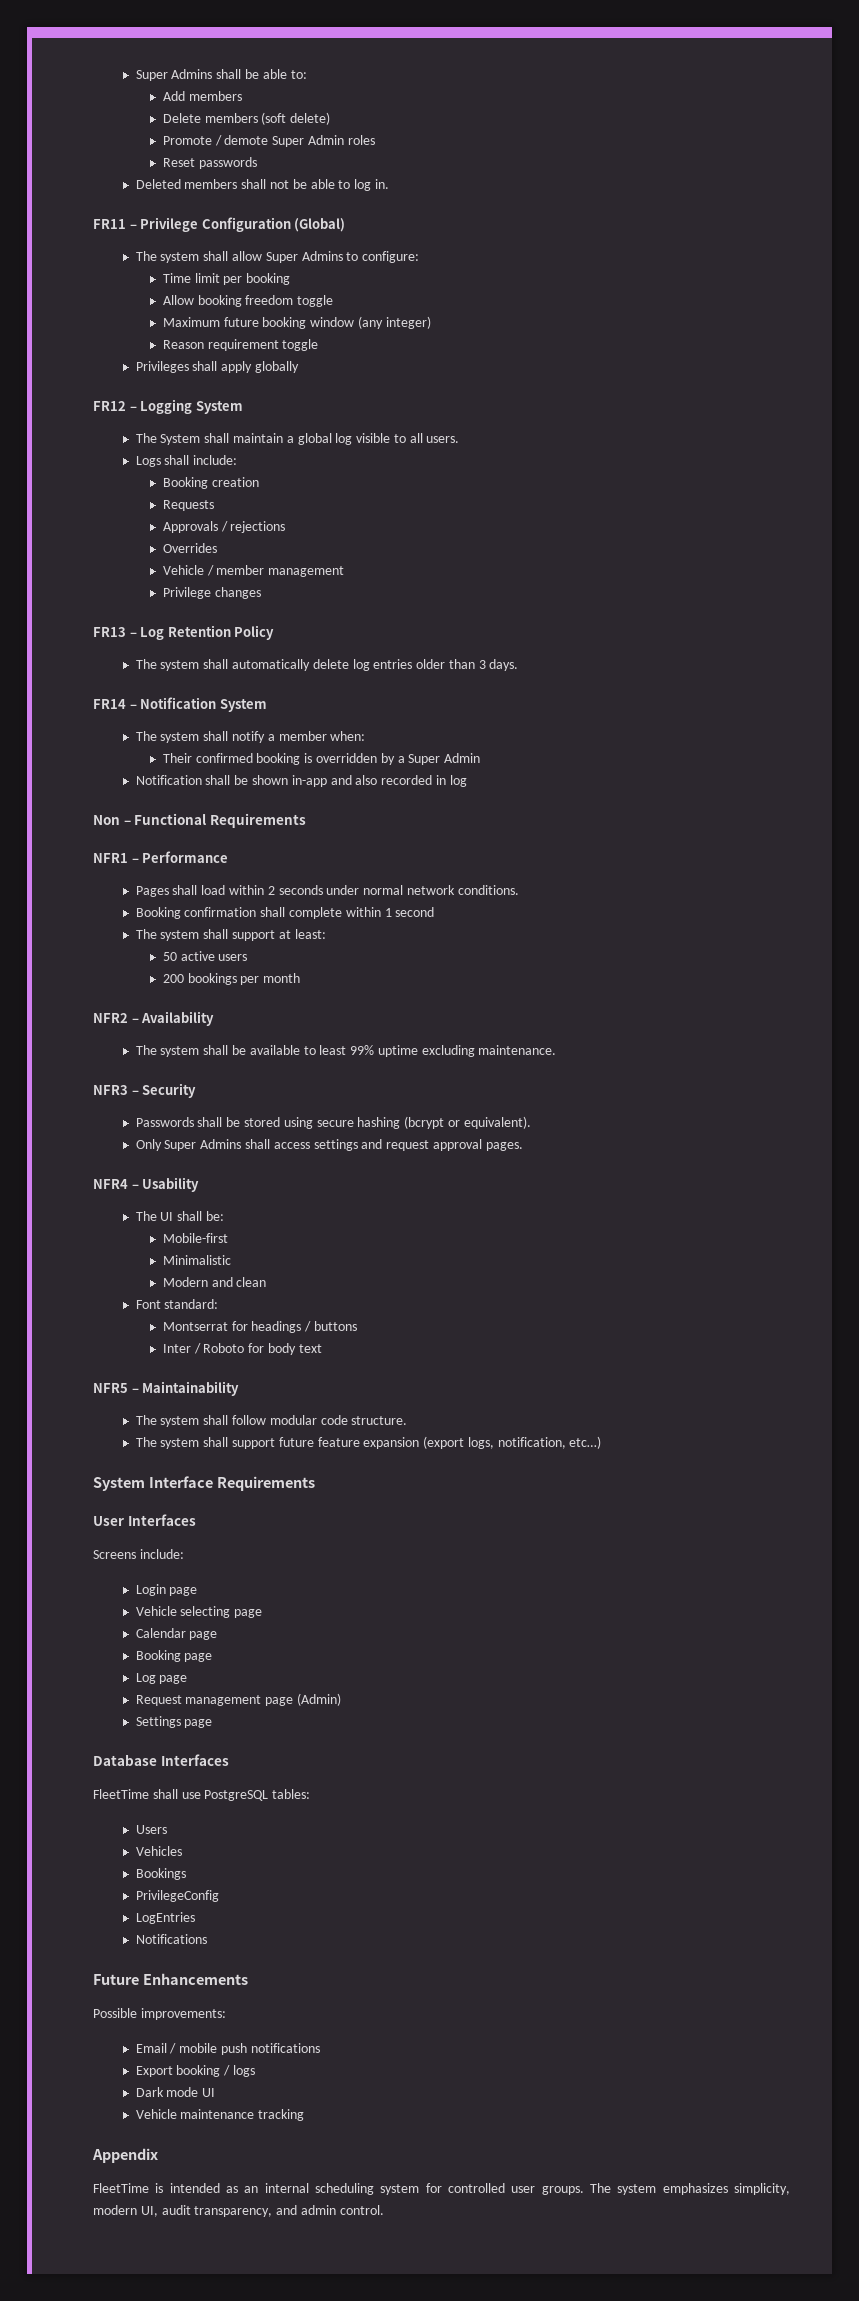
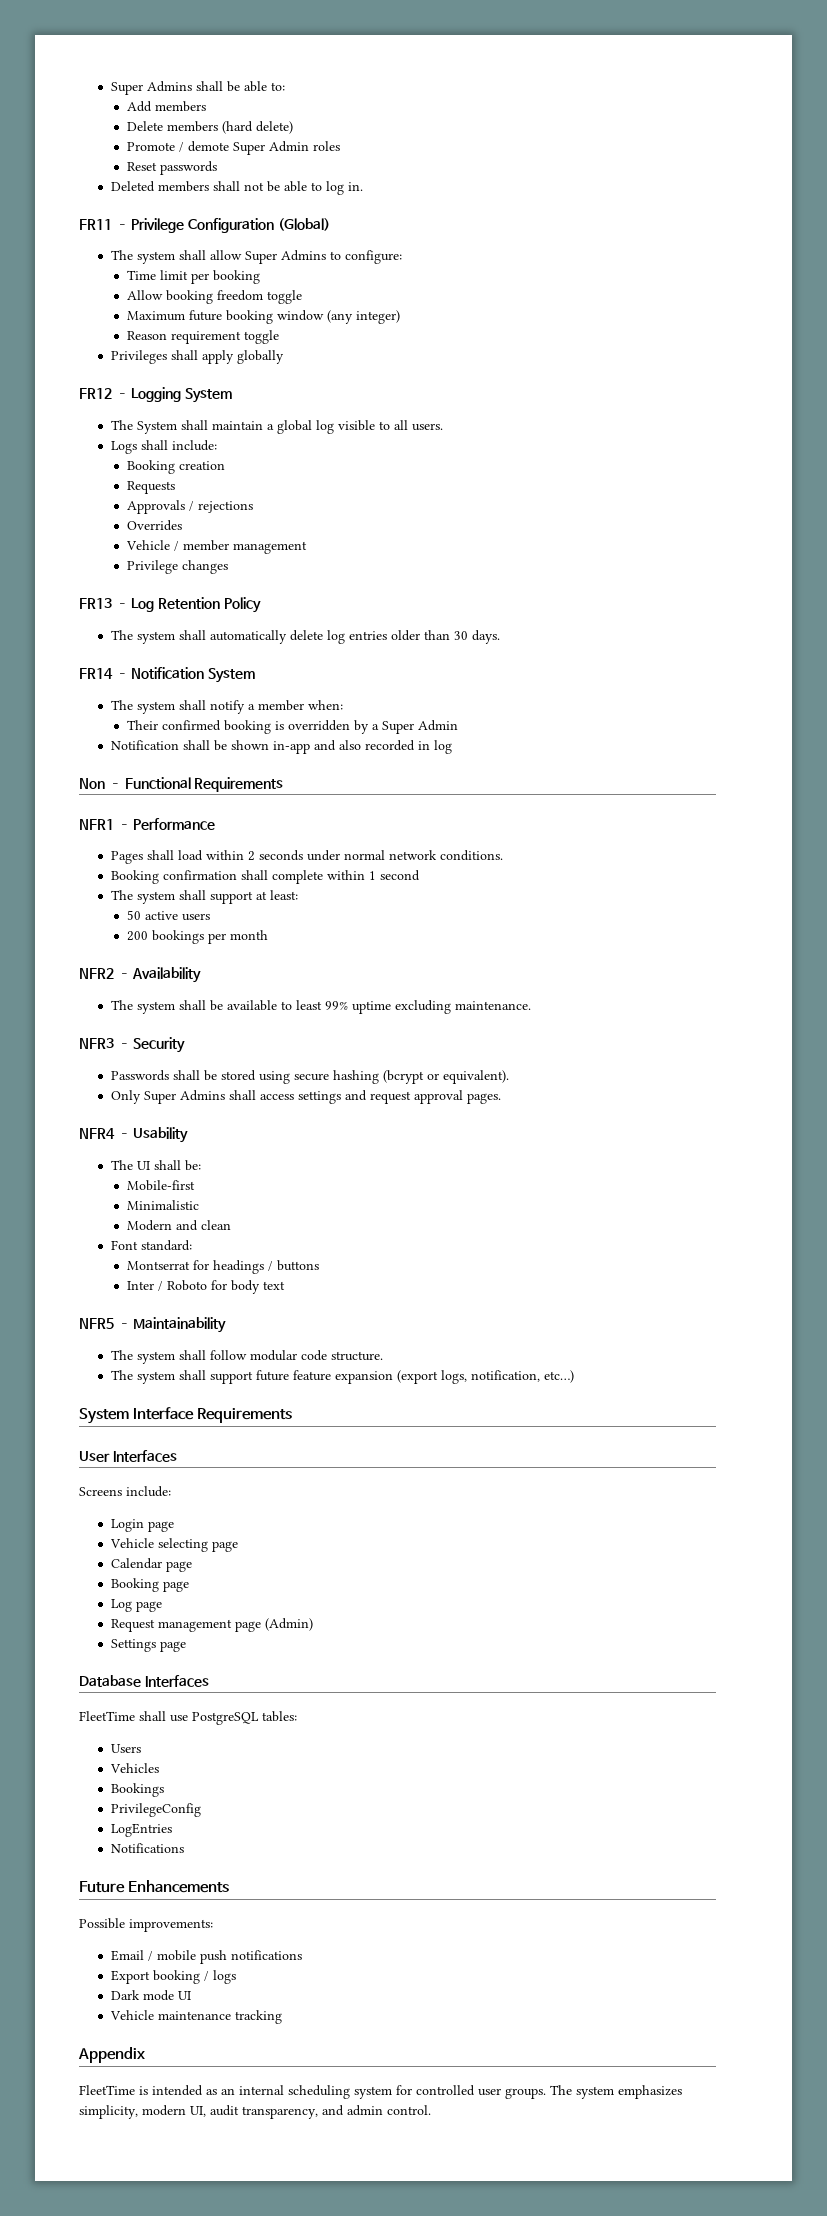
[261,112,287,125] (soft -> [221,121,253,134] (hard
[478,660,486,669] 3 -> [453,631,468,640] 30

